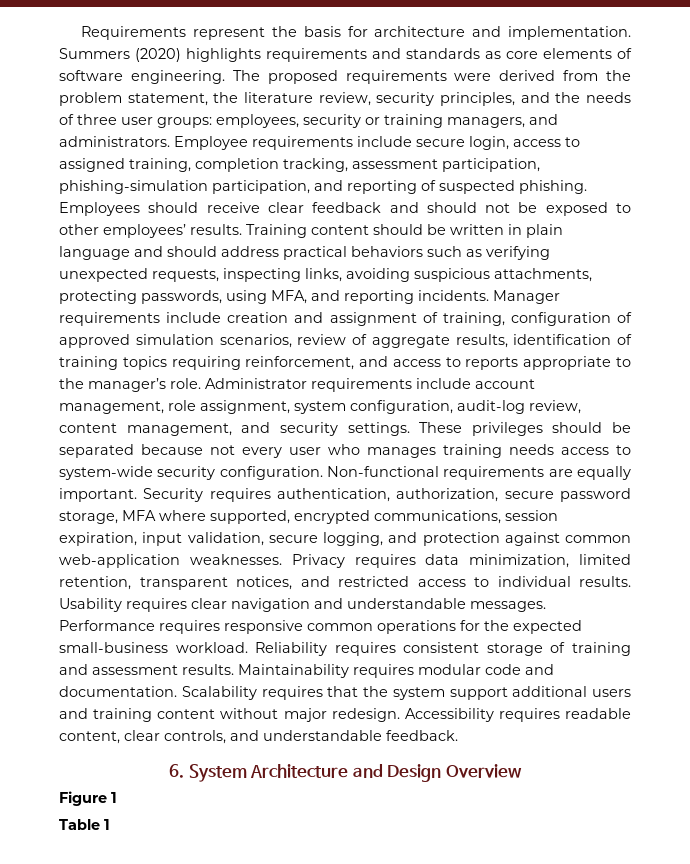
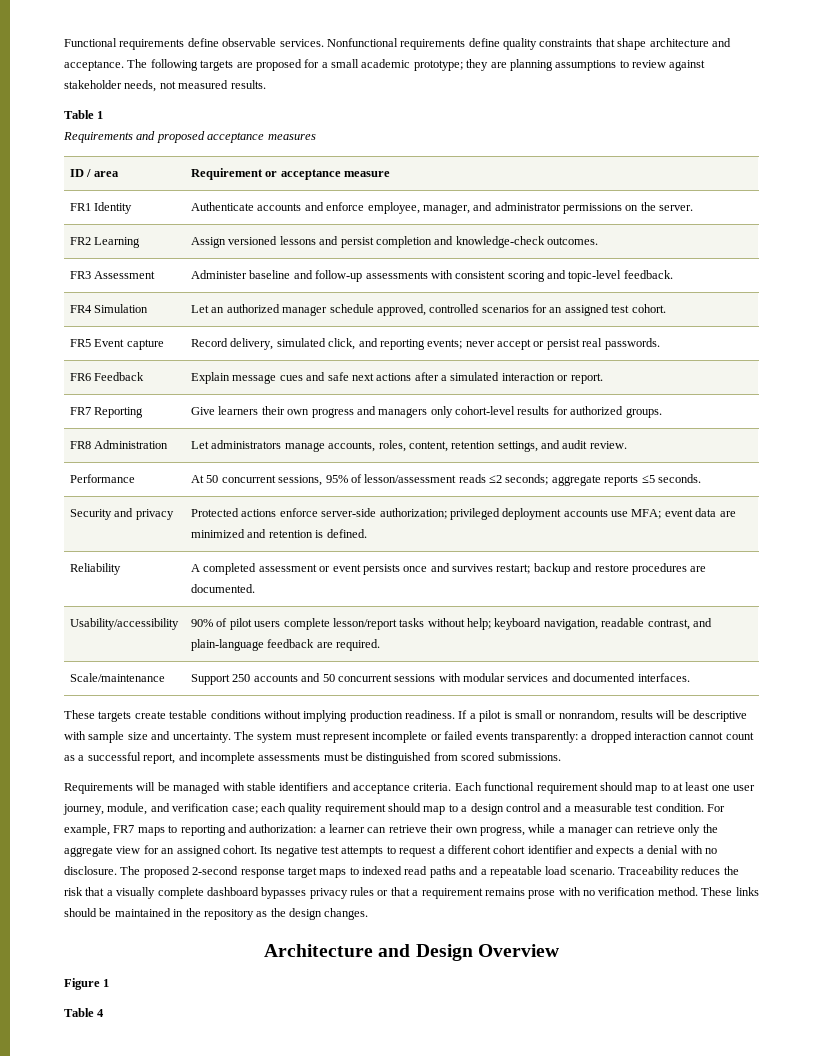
[81,26,631,40] [59,48,632,62] [59,70,631,84] [59,92,632,106] [59,114,558,128] [59,136,580,150] [59,158,540,172] [59,180,587,194] [59,202,631,216] [59,224,563,238] [59,246,550,260] [59,268,592,282] [59,290,560,304] [59,312,632,326] [59,334,632,348] [59,356,631,370] [59,378,535,392] [59,400,581,414] [59,422,631,436] [59,444,631,458] [59,466,631,480] [59,488,631,502] [59,510,558,524] [59,532,631,546] [59,554,631,568] [59,576,631,590] [59,598,546,612] [59,620,582,634] [59,642,631,656] [59,664,554,678] [59,686,631,700] [59,708,631,722] [59,730,458,744] [169,764,247,782] Requirements represent the basis for architecture and implementation. Summers (2020) highlights requirements and standards as core elements of software engineering. The proposed requirements were derived from the problem statement, the literature review, security principles, and the needs of three user groups: employees, security or training managers, and administrators. Employee requirements include secure login, access to assigned training, completion tracking, assessment participation, phishing-simulation participation, and reporting of suspected phishing. Employees should receive clear feedback and should not be exposed to other employees’ results. Training content should be written in plain language and should address practical behaviors such as verifying unexpected requests, inspecting links, avoiding suspicious attachments, protecting passwords, using MFA, and reporting incidents. Manager requirements include creation and assignment of training, configuration of approved simulation scenarios, review of aggregate results, identification of training topics requiring reinforcement, and access to reports appropriate to the manager’s role. Administrator requirements include account management, role assignment, system configuration, audit-log review, content management, and security settings. These privileges should be separated because not every user who manages training needs access to system-wide security configuration. Non-functional requirements are equally important. Security requires authentication, authorization, secure password storage, MFA where supported, encrypted communications, session expiration, input validation, secure logging, and protection against common web-application weaknesses. Privacy requires data minimization, limited retention, transparent notices, and restricted access to individual results. Usability requires clear navigation and understandable messages. Performance requires responsive common operations for the expected small-business workload. Reliability requires consistent storage of training and assessment results. Maintainability requires modular code and documentation. Scalability requires that the system support additional users and training content without major redesign. Accessibility requires readable content, clear controls, and understandable feedback. // 6. System -> [64,38,731,50] [64,59,706,71] [64,80,266,92] [64,110,104,119] [63,131,316,143] [70,169,119,177] [191,168,391,180] [70,202,133,214] [191,202,694,214] [70,237,141,248] [191,236,599,248] [70,271,156,279] [191,270,673,282] [70,304,149,313] [191,304,666,316] [70,339,164,350] [191,338,660,350] [70,372,145,381] [191,372,603,384] [70,407,144,418] [191,406,662,418] [70,440,169,449] [191,440,627,452] [70,474,136,483] [191,474,701,486] [70,508,174,520] [191,508,736,520] [191,529,367,538] [70,563,122,575] [191,563,707,575] [191,584,256,593] [70,618,180,630] [191,618,712,630] [191,639,381,651] [70,673,166,682] [191,673,690,685] [64,710,748,722] [64,731,754,743] [64,752,561,764] [64,782,756,794] [63,803,726,815] [64,824,718,836] [64,845,717,857] [64,866,739,878] [64,887,759,899] [64,908,369,920] Functional requirements define observable services. Nonfunctional requirements define quality constraints that shape architecture and acceptance. The following targets are proposed for a small academic prototype; they are planning assumptions to review against stakeholder needs, not measured results. // Table 1 // Requirements and proposed acceptance measures // ID / area | Requirement or acceptance measure // FR1 Identity | Authenticate accounts and enforce employee, manager, and administrator permissions on the server. // FR2 Learning | Assign versioned lessons and persist completion and knowledge-check outcomes. // FR3 Assessment | Administer baseline and follow-up assessments with consistent scoring and topic-level feedback. // FR4 Simulation | Let an authorized manager schedule approved, controlled scenarios for an assigned test cohort. // FR5 Event capture | Record delivery, simulated click, and reporting events; never accept or persist real passwords. // FR6 Feedback | Explain message cues and safe next actions after a simulated interaction or report. // FR7 Reporting | Give learners their own progress and managers only cohort-level results for authorized groups. // FR8 Administration | Let administrators manage accounts, roles, content, retention settings, and audit review. // Performance | At 50 concurrent sessions, 95% of lesson/assessment reads ≤2 seconds; aggregate reports ≤5 seconds. // Security and privacy | Protected actions enforce server-side authorization; privileged deployment accounts use MFA; event data are minimized and retention is defined. // Reliability | A completed assessment or event persists once and survives restart; backup and restore procedures are documented. // Usability/accessibility | 90% of pilot users complete lesson/report tasks without help; keyboard navigation, readable contrast, and plain-language feedback are required. // Scale/maintenance | Support 250 accounts and 50 concurrent sessions with modular services and documented interfaces. // These targets create testable conditions without implying production readiness. If a pilot is small or nonrandom, results will be descriptive with sample size and uncertainty. The system must represent incomplete or failed events transparently: a dropped interaction cannot count as a successful report, and incomplete assessments must be distinguished from scored submissions. // Requirements will be managed with stable identifiers and acceptance criteria. Each functional requirement should map to at least one user journey, module, and verification case; each quality requirement should map to a design control and a measurable test condition. For example, FR7 maps to reporting and authorization: a learner can retrieve their own progress, while a manager can retrieve only the aggregate view for an assigned cohort. Its negative test attempts to request a different cohort identifier and expects a denial with no disclosure. The proposed 2-second response target maps to indexed read paths and a repeatable load scenario. Traceability reduces the risk that a visually complete dashboard bypasses privacy rules or that a requirement remains prose with no verification method. These links should be maintained in the repository as the design changes. //
[104,819,110,830] 1 -> [97,1009,105,1017] 4

